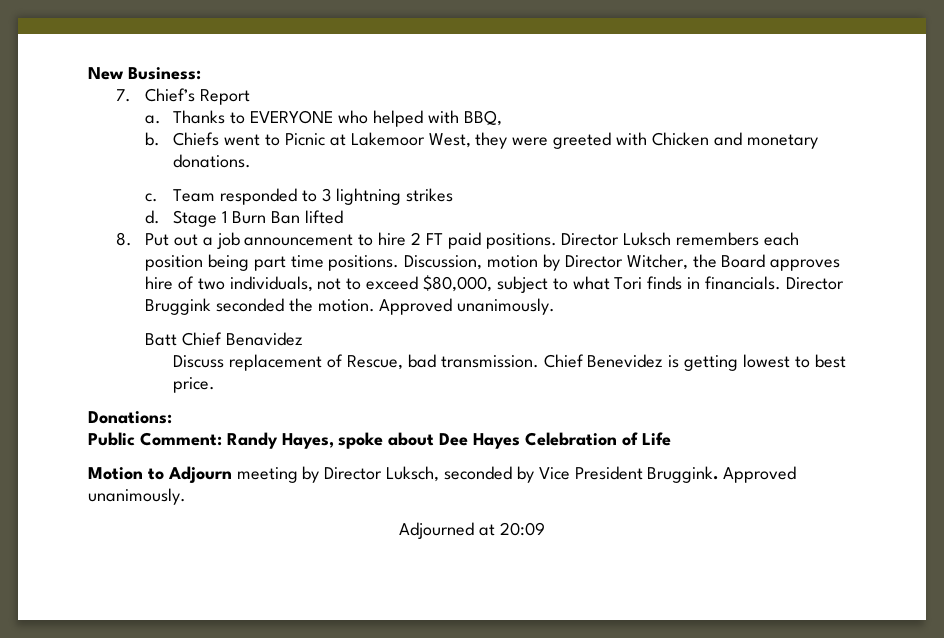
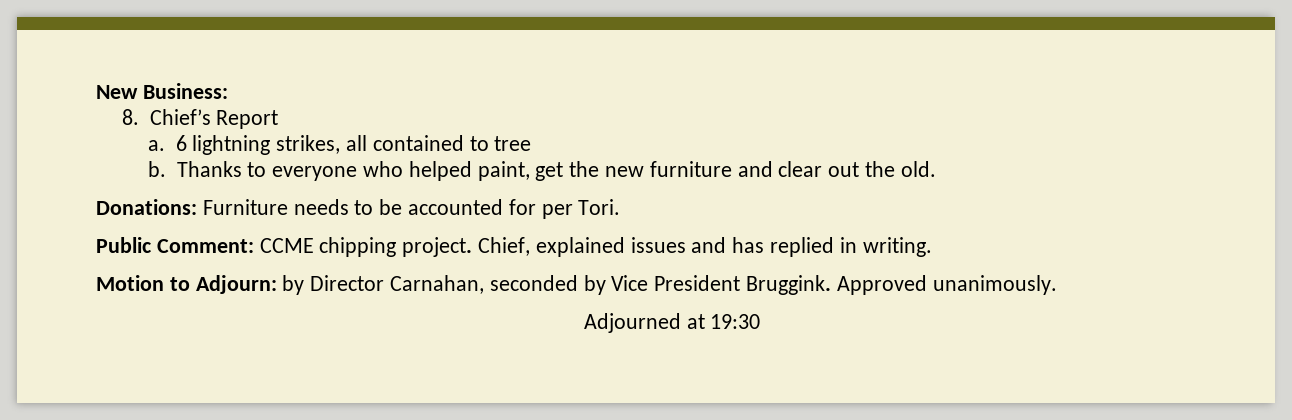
[116,89,132,102] 7. -> [121,109,139,125] 8.
(161, 119) none -> [175,135,532,155] [147,161,166,177] 6 lightning strikes, all contained to tree // b.
[250,110,334,124] EVERYONE -> [272,166,358,181] everyone
[427,110,502,126] [144,132,818,149] [173,154,252,168] [144,188,453,205] [144,210,343,227] [116,232,799,249] [144,254,841,271] [144,275,844,293] [144,298,556,315] [144,332,303,346] [173,354,846,371] [173,377,216,393] [88,411,172,424] [88,432,671,449] with BBQ, // b. Chiefs went to Picnic at Lakemoor West, they were greeted with Chicken and monetary donations. // c. Team responded to 3 lightning strikes // d. Stage 1 Burn Ban lifted // 8. Put out a job announcement to hire 2 FT paid positions. Director Luksch remembers each position being part time positions. Discussion, motion by Director Witcher, the Board approves hire of two individuals, not to exceed $80,000, subject to what Tori finds in financials. Director Bruggink seconded the motion. Approved unanimously. // Batt Chief Benavidez // Discuss replacement of Rescue, bad transmission. Chief Benevidez is getting lowest to best price. // Donations: // Public Comment: Randy Hayes, spoke about Dee Hayes Celebration of Life -> [477,161,936,181] [96,199,621,219] [96,237,932,257] paint, get the new furniture and clear out the old. // Donations: Furniture needs to be accounted for per Tori. // Public Comment: CCME chipping project. Chief, explained issues and has replied in writing.
[167,466,440,483] Adjourn meeting by Director Luksch, -> [195,275,485,295] Adjourn: by Director Carnahan,
[499,522,545,536] 20:09 -> [710,314,761,329] 19:30

